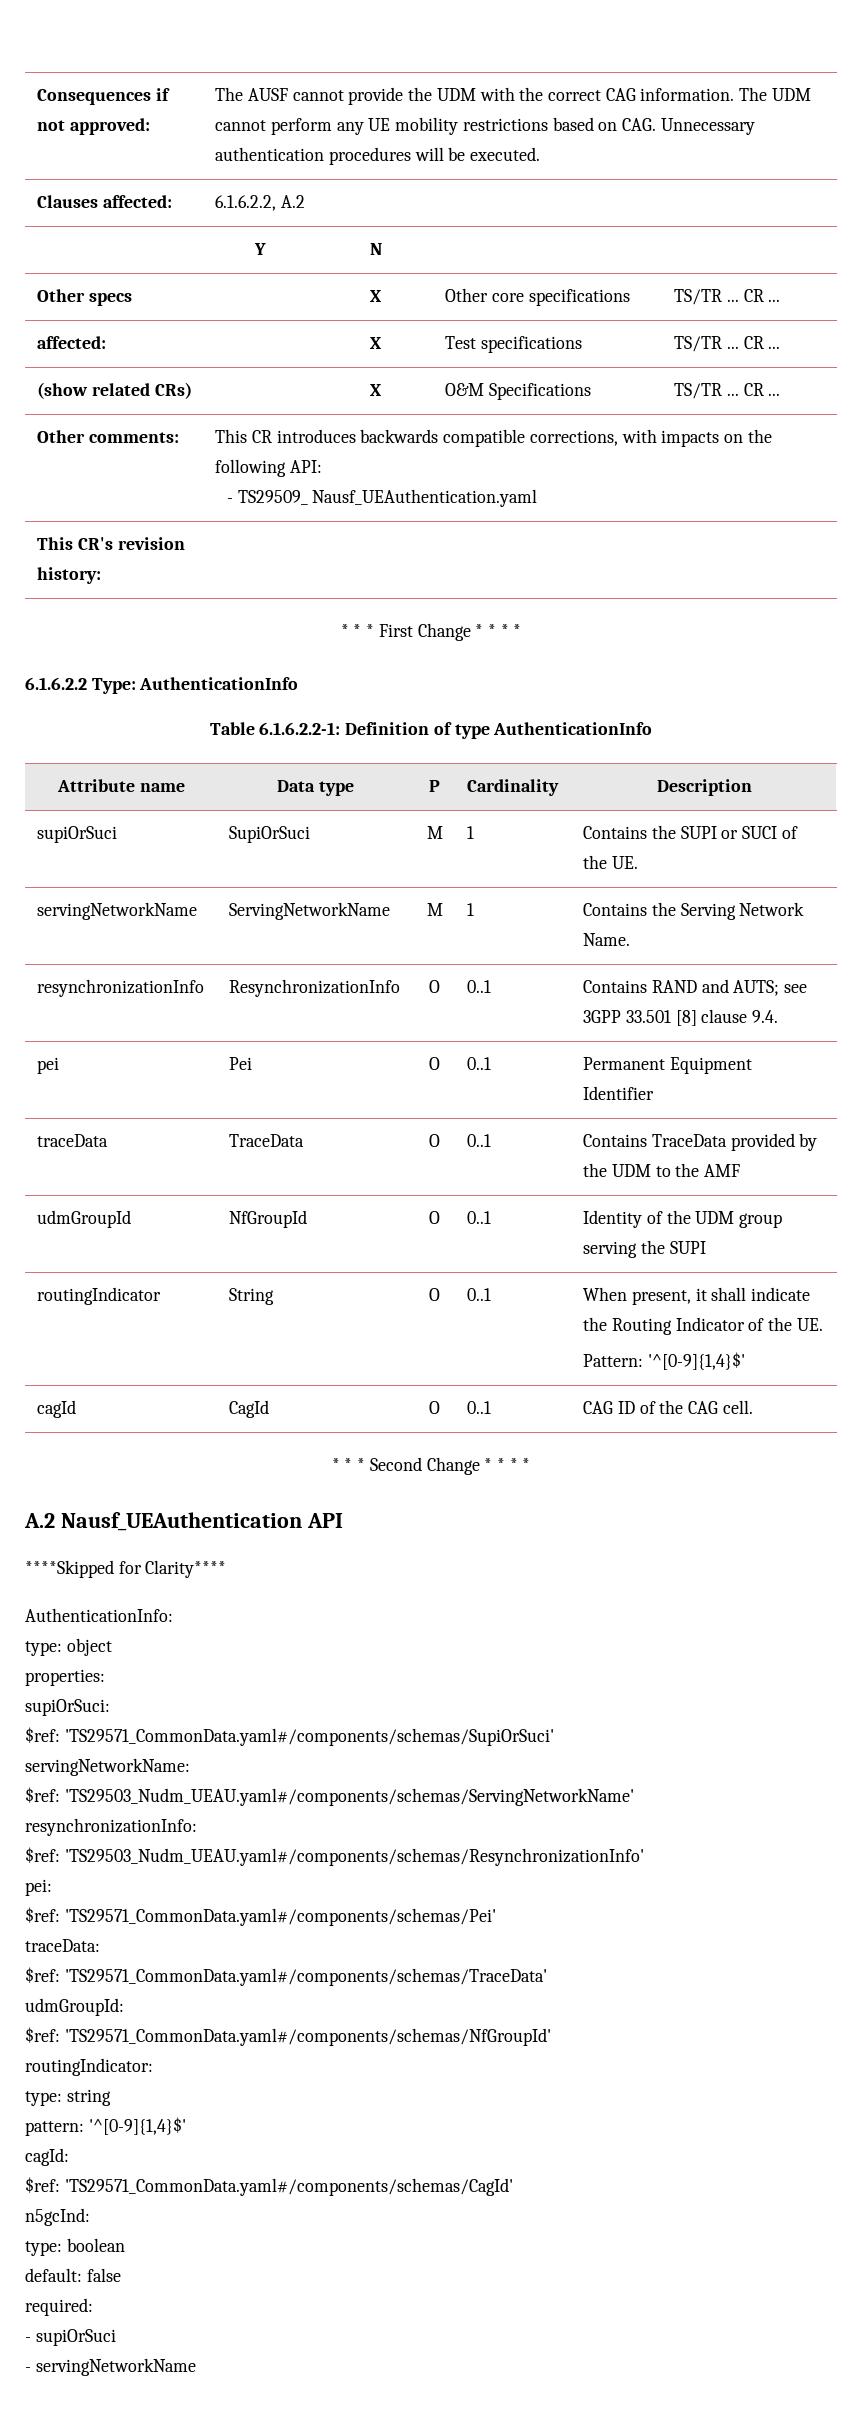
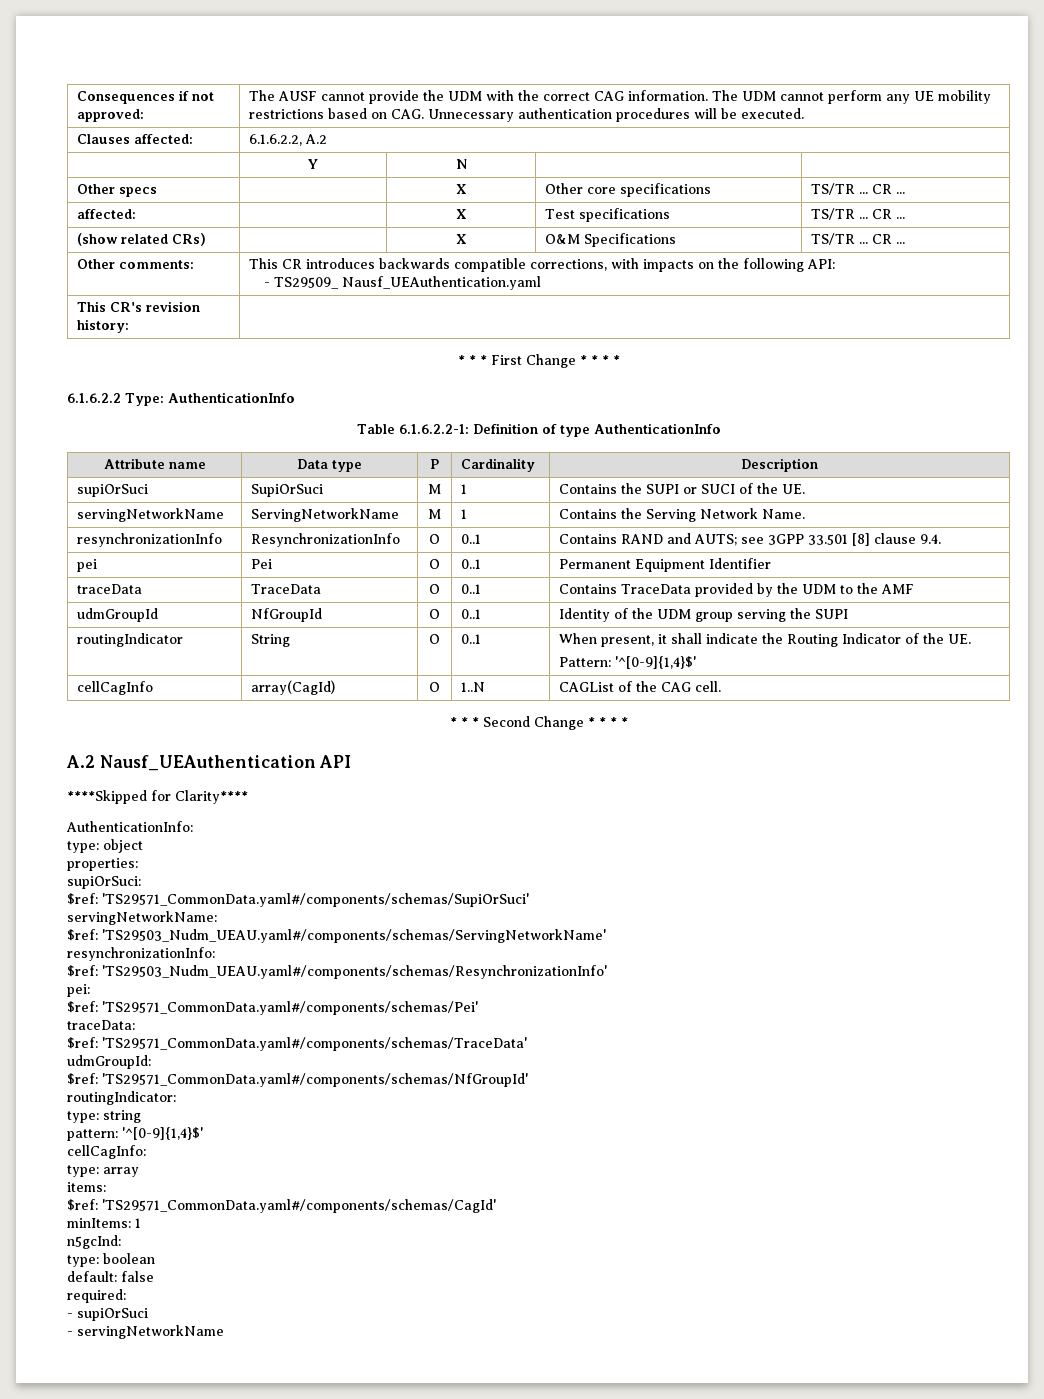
[37,1400,77,1418] [229,1400,270,1418] [429,1401,440,1414] [467,1401,492,1414] [583,1401,635,1414] cagId | CagId | O | 0..1 | CAG ID -> [76,681,153,695] [250,680,335,695] [429,682,440,692] [460,682,485,692] [558,682,614,692] cellCagInfo | array(CagId) | O | 1..N | CAGList
[25,2148,69,2166] cagId: -> [67,1145,146,1159] [67,1165,139,1177] [67,1182,106,1192] cellCagInfo: // type: array // items:
(513, 2187) none -> [67,1218,141,1228] // minItems: 1

